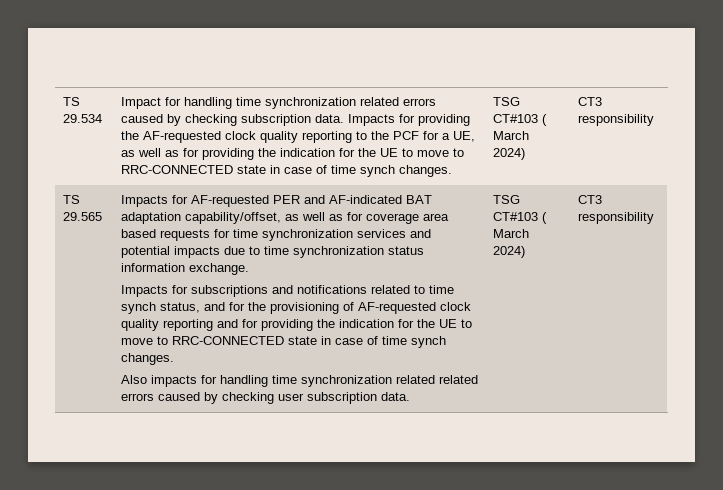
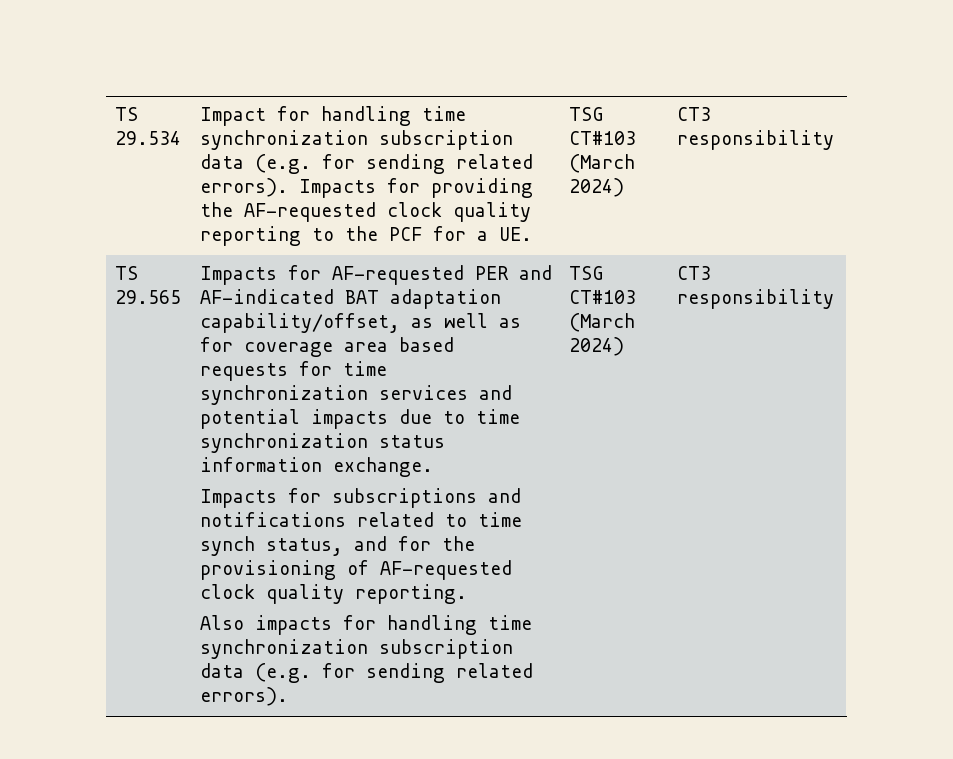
[359,97,436,106] [120,114,344,126] related errors caused by checking subscription data. -> [378,130,513,150] [199,154,533,174] [199,178,288,197] subscription data (e.g. for sending related errors).
[452,131,475,142] [120,148,464,160] [120,165,452,177] [492,97,520,106] [492,114,547,126] [492,131,529,140] UE, as well as for providing the indication for the UE to move to RRC-CONNECTED state in case of time synch changes. | TSG CT#103 ( March -> [498,227,532,241] [568,107,603,121] [568,131,636,145] [568,154,635,173] UE. | TSG CT#103 (March
[162,319,472,331] [120,336,446,348] [120,353,174,365] reporting and for providing the indication for the UE to move to RRC-CONNECTED state in case of time synch changes. -> [354,584,467,604] reporting.
[395,375,478,384] [120,392,410,404] [492,195,520,204] [492,212,547,224] [492,229,529,238] related related errors caused by checking user subscription data. | TSG CT#103 ( March -> [378,639,513,659] [199,663,533,683] [199,687,288,706] [568,266,603,280] [568,290,636,304] [568,313,635,332] subscription data (e.g. for sending related errors). | TSG CT#103 (March

